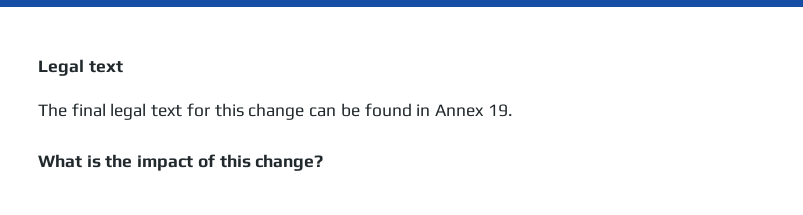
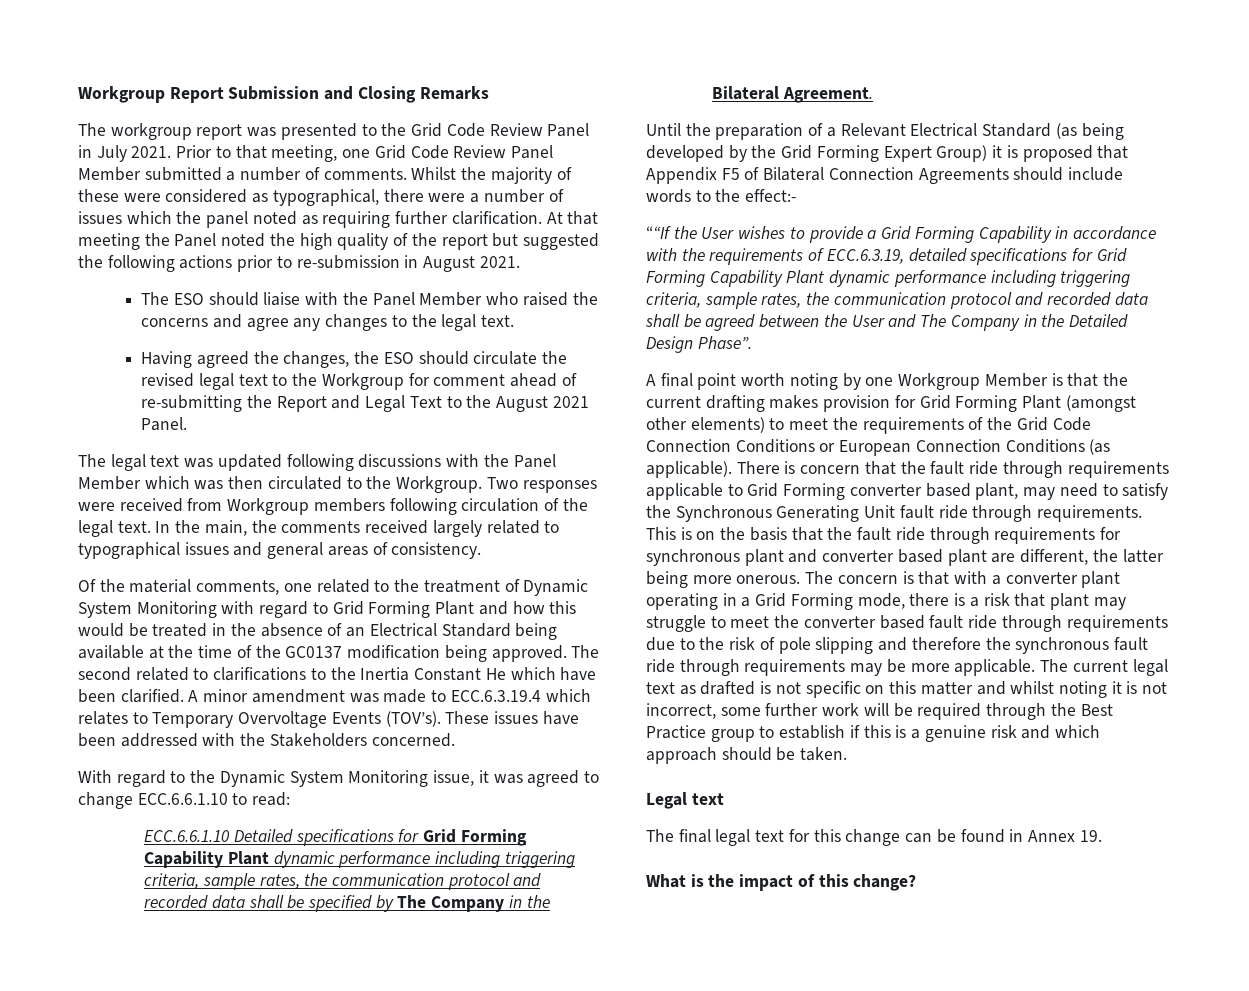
(38, 67) none -> [78,86,489,103] [78,123,590,140] [78,145,553,162] [78,167,572,184] [78,189,564,206] [78,211,599,228] [78,233,599,250] [78,255,520,272] [141,292,598,306] [141,314,515,331] [141,351,568,368] [141,373,577,390] [141,395,589,412] [141,417,188,431] [78,454,556,471] [78,476,597,493] [78,498,588,515] [78,520,560,537] [78,542,482,559] [78,579,589,596] [78,601,577,618] [78,623,558,640] [78,645,600,662] [78,667,597,681] [78,689,591,703] [78,711,579,728] [78,733,455,747] [78,770,599,787] [78,792,291,809] [144,829,527,846] [144,851,575,868] [144,873,542,890] [144,895,550,912] [712,86,873,103] [646,123,1124,140] [646,145,1129,162] [646,167,1124,184] [646,189,797,203] [646,226,1156,243] [646,248,1127,265] [646,270,1131,287] [646,292,1148,309] [645,314,1128,331] [646,336,752,353] [646,373,1128,390] [646,395,1136,412] [646,417,1091,434] [646,439,1111,456] [646,461,1169,478] [646,483,1169,500] [646,505,1143,522] [646,527,1121,544] [646,549,1164,566] [646,571,1121,588] [646,593,1126,610] [646,615,1168,632] [646,637,1148,654] [646,659,1168,676] [646,681,1168,698] [646,703,1113,720] [646,725,1100,742] [646,747,848,764] Workgroup Report Submission and Closing Remarks // The workgroup report was presented to the Grid Code Review Panel in July 2021. Prior to that meeting, one Grid Code Review Panel Member submitted a number of comments. Whilst the majority of these were considered as typographical, there were a number of issues which the panel noted as requiring further clarification. At that meeting the Panel noted the high quality of the report but suggested the following actions prior to re-submission in August 2021. // The ESO should liaise with the Panel Member who raised the concerns and agree any changes to the legal text. // Having agreed the changes, the ESO should circulate the revised legal text to the Workgroup for comment ahead of re-submitting the Report and Legal Text to the August 2021 Panel. // The legal text was updated following discussions with the Panel Member which was then circulated to the Workgroup. Two responses were received from Workgroup members following circulation of the legal text. In the main, the comments received largely related to typographical issues and general areas of consistency. // Of the material comments, one related to the treatment of Dynamic System Monitoring with regard to Grid Forming Plant and how this would be treated in the absence of an Electrical Standard being available at the time of the GC0137 modification being approved. The second related to clarifications to the Inertia Constant He which have been clarified. A minor amendment was made to ECC.6.3.19.4 which relates to Temporary Overvoltage Events (TOV’s). These issues have been addressed with the Stakeholders concerned. // With regard to the Dynamic System Monitoring issue, it was agreed to change ECC.6.6.1.10 to read: // ECC.6.6.1.10 Detailed specifications for Grid Forming Capability Plant dynamic performance including triggering criteria, sample rates, the communication protocol and recorded data shall be specified by The Company in the Bilateral Agreement. // Until the preparation of a Relevant Electrical Standard (as being developed by the Grid Forming Expert Group) it is proposed that Appendix F5 of Bilateral Connection Agreements should include words to the effect:- // ““If the User wishes to provide a Grid Forming Capability in accordance with the requirements of ECC.6.3.19, detailed specifications for Grid Forming Capability Plant dynamic performance including triggering criteria, sample rates, the communication protocol and recorded data shall be agreed between the User and The Company in the Detailed Design Phase”. // A final point worth noting by one Workgroup Member is that the current drafting makes provision for Grid Forming Plant (amongst other elements) to meet the requirements of the Grid Code Connection Conditions or European Connection Conditions (as applicable). There is concern that the fault ride through requirements applicable to Grid Forming converter based plant, may need to satisfy the Synchronous Generating Unit fault ride through requirements. This is on the basis that the fault ride through requirements for synchronous plant and converter based plant are different, the latter being more onerous. The concern is that with a converter plant operating in a Grid Forming mode, there is a risk that plant may struggle to meet the converter based fault ride through requirements due to the risk of pole slipping and therefore the synchronous fault ride through requirements may be more applicable. The current legal text as drafted is not specific on this matter and whilst noting it is not incorrect, some further work will be required through the Best Practice group to establish if this is a genuine risk and which approach should be taken. //

